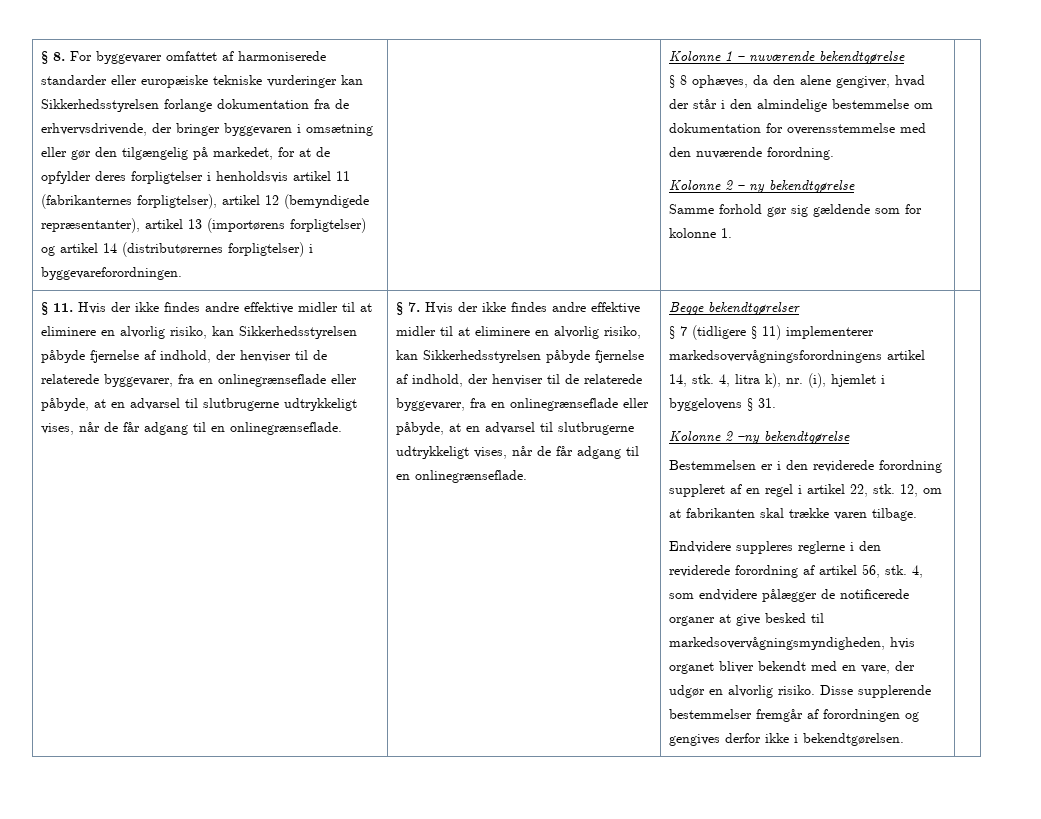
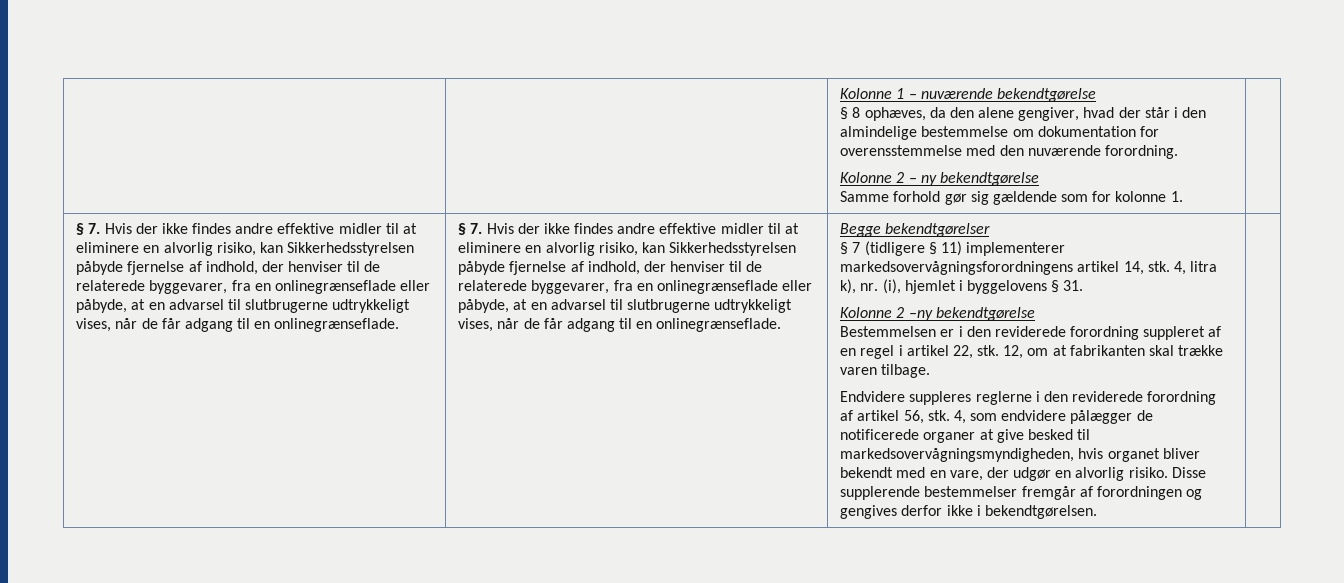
[41,51,327,64] [41,75,364,88] [41,99,350,112] [41,123,374,136] [41,147,331,160] [41,171,351,184] [41,194,370,209] [41,218,367,233] [41,242,314,257] [41,267,183,280] § 8. For byggevarer omfattet af harmoniserede standarder eller europæiske tekniske vurderinger kan Sikkerhedsstyrelsen forlange dokumentation fra de erhvervsdrivende, der bringer byggevaren i omsætning eller gør den tilgængelig på markedet, for at de opfylder deres forpligtelser i henholdsvis artikel 11 (fabrikanternes forpligtelser), artikel 12 (bemyndigede repræsentanter), artikel 13 (importørens forpligtelser) og artikel 14 (distributørernes forpligtelser) i byggevareforordningen. -> (840, 93) none
[53,303,74,312] 11. -> [88,223,101,234] 7.

